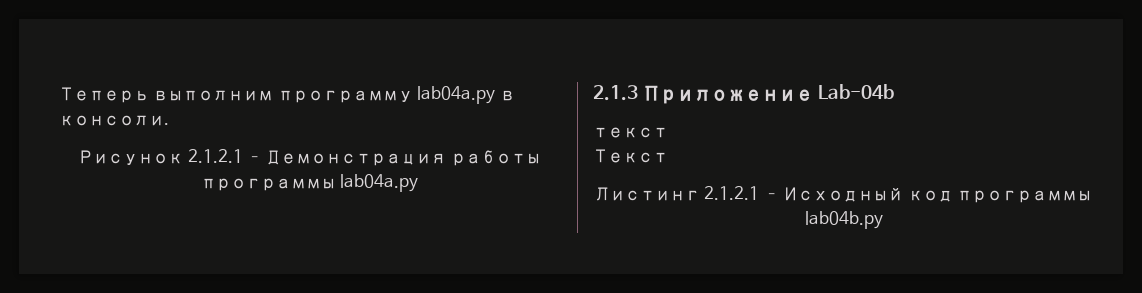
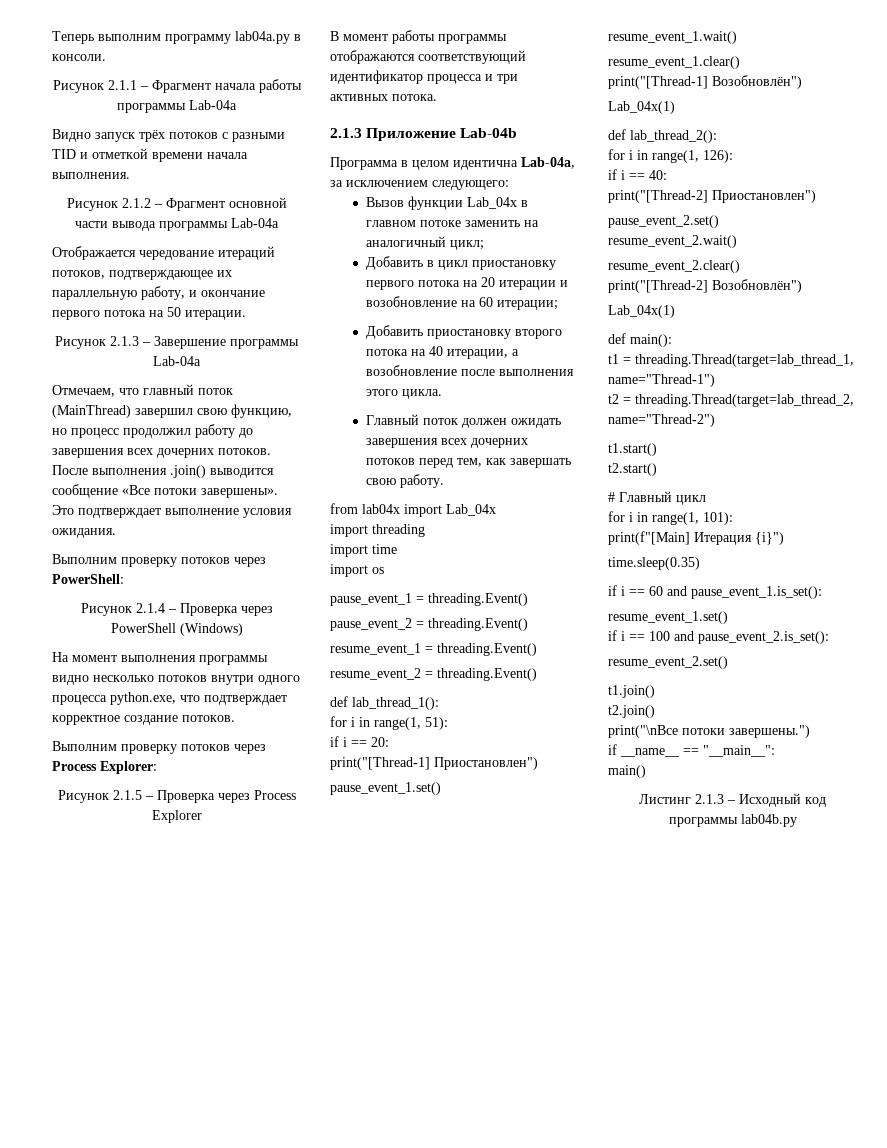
[187,149,541,166] [200,174,419,192] [593,84,894,104] [593,127,668,138] [593,149,668,163] 2.1.2.1 – Демонстрация работы программы lab04a.py // 2.1.3 Приложение Lab-04b // текст // Текст -> [107,79,302,93] [117,100,237,113] [52,129,285,142] [52,148,248,162] [52,172,130,179] [66,197,287,211] [75,218,279,231] [52,246,275,260] [52,270,232,280] [52,286,265,300] [52,307,246,320] [55,336,299,349] [153,356,201,366] [52,384,233,397] [52,404,292,418] [52,424,253,438] [52,448,271,458] [52,465,274,478] [52,484,278,498] [52,505,292,518] [52,528,116,538] [52,554,266,567] [52,574,124,584] [80,603,273,616] [110,623,243,636] [52,652,268,665] [52,675,300,685] [52,692,287,705] [52,715,235,725] [52,741,266,754] [52,761,157,774] [57,790,296,803] [151,810,202,823] [330,30,507,44] [330,50,526,64] [330,70,518,84] [330,94,437,101] [330,128,518,141] [330,157,575,170] [330,180,509,190] [365,196,528,210] [365,220,539,227] [365,236,484,250] [365,256,556,270] [365,277,568,290] [365,296,558,310] [365,325,562,339] [365,346,519,359] [365,365,574,376] [365,389,442,399] [365,414,561,428] [365,438,528,448] [365,458,571,468] [365,474,444,488] [330,503,496,517] [330,524,425,537] [330,544,397,557] [330,564,384,577] [330,593,528,606] [330,618,528,631] [330,643,537,656] [330,668,537,681] [330,696,439,710] [330,716,448,730] [330,736,389,747] [330,757,538,770] [330,782,441,795] [608,31,737,44] [608,56,740,69] [608,75,802,89] [608,101,675,114] [608,129,717,143] [608,149,733,163] [608,169,667,180] [608,190,816,203] [608,215,719,228] [608,235,737,248] [608,260,740,273] [608,279,802,293] [608,305,675,318] [608,333,672,347] [608,354,854,367] [608,374,715,387] [608,394,854,407] [608,414,715,427] [608,443,657,456] [608,463,657,476] [608,491,706,505] [608,511,733,525] [608,531,784,545] [608,557,700,570] [608,585,822,599] [608,611,728,624] [608,630,829,644] [608,656,728,669] [608,685,655,698] [608,705,655,718] [608,725,810,738] [608,744,775,757] [608,765,646,778] 2.1.1 – Фрагмент начала работы программы Lab-04a // Видно запуск трёх потоков с разными TID и отметкой времени начала выполнения. // Рисунок 2.1.2 – Фрагмент основной части вывода программы Lab-04a // Отображается чередование итераций потоков, подтверждающее их параллельную работу, и окончание первого потока на 50 итерации. // Рисунок 2.1.3 – Завершение программы Lab-04a // Отмечаем, что главный поток (MainThread) завершил свою функцию, но процесс продолжил работу до завершения всех дочерних потоков. После выполнения .join() выводится сообщение «Все потоки завершены». Это подтверждает выполнение условия ожидания. // Выполним проверку потоков через PowerShell: // Рисунок 2.1.4 – Проверка через PowerShell (Windows) // На момент выполнения программы видно несколько потоков внутри одного процесса python.exe, что подтверждает корректное создание потоков. // Выполним проверку потоков через Process Explorer: // Рисунок 2.1.5 – Проверка через Process Explorer // В момент работы программы отображаются соответствующий идентификатор процесса и три активных потока. // 2.1.3 Приложение Lab-04b // Программа в целом идентична Lab-04a, за исключением следующего: // Вызов функции Lab_04x в главном потоке заменить на аналогичный цикл; // Добавить в цикл приостановку первого потока на 20 итерации и возобновление на 60 итерации; // Добавить приостановку второго потока на 40 итерации, а возобновление после выполнения этого цикла. // Главный поток должен ожидать завершения всех дочерних потоков перед тем, как завершать свою работу. // from lab04x import Lab_04x // import threading // import time // import os // pause_event_1 = threading.Event() // pause_event_2 = threading.Event() // resume_event_1 = threading.Event() // resume_event_2 = threading.Event() // def lab_thread_1(): // for i in range(1, 51): // if i == 20: // print("[Thread-1] Приостановлен") // pause_event_1.set() // resume_event_1.wait() // resume_event_1.clear() // print("[Thread-1] Возобновлён") // Lab_04x(1) // def lab_thread_2(): // for i in range(1, 126): // if i == 40: // print("[Thread-2] Приостановлен") // pause_event_2.set() // resume_event_2.wait() // resume_event_2.clear() // print("[Thread-2] Возобновлён") // Lab_04x(1) // def main(): // t1 = threading.Thread(target=lab_thread_1, name="Thread-1") // t2 = threading.Thread(target=lab_thread_2, name="Thread-2") // t1.start() // t2.start() // # Главный цикл // for i in range(1, 101): // print(f"[Main] Итерация {i}") // time.sleep(0.35) // if i == 60 and pause_event_1.is_set(): // resume_event_1.set() // if i == 100 and pause_event_2.is_set(): // resume_event_2.set() // t1.join() // t2.join() // print("\nВсе потоки завершены.") // if __name__ == "__main__": // main()
[704,186,760,200] 2.1.2.1 -> [695,794,724,804] 2.1.3

